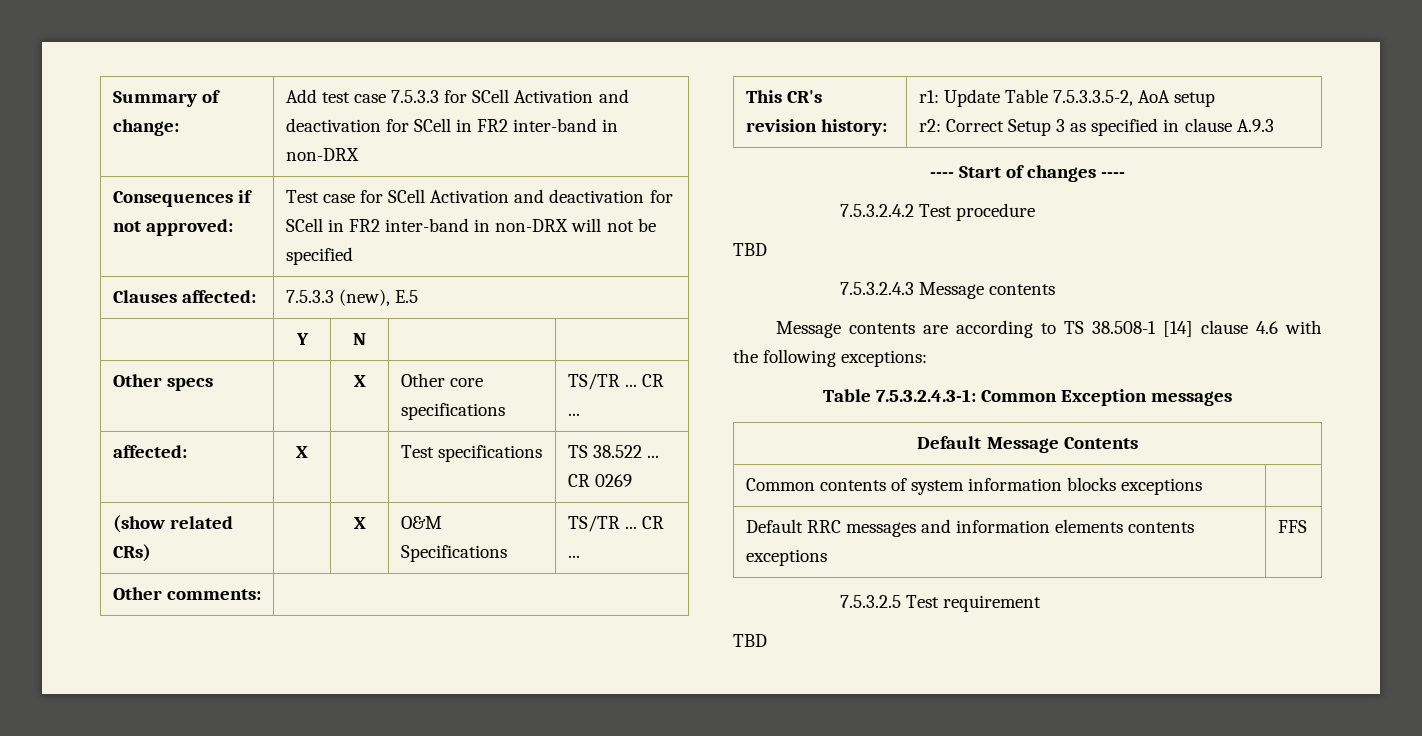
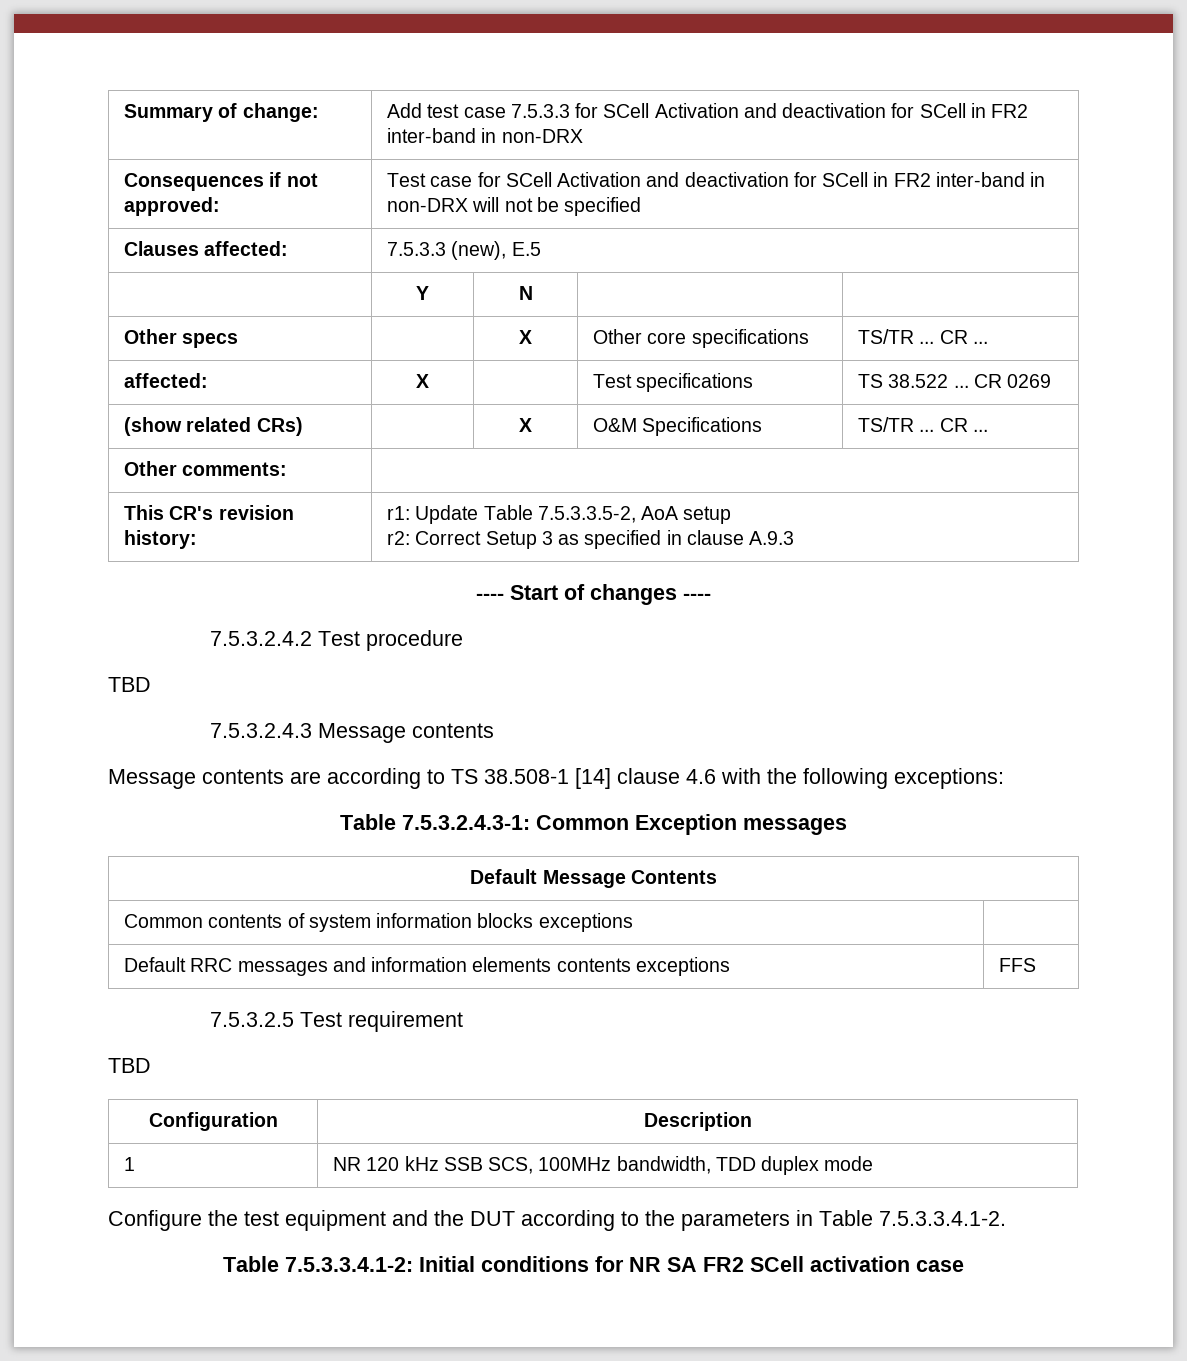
(767, 640) none -> [148,1112,278,1131] [643,1112,752,1131] [124,1157,136,1171] [333,1156,874,1175] [108,1210,1006,1231] [223,1256,964,1272] // Configuration | Description // 1 | NR 120 kHz SSB SCS, 100MHz bandwidth, TDD duplex mode // Configure the test equipment and the DUT according to the parameters in Table 7.5.3.3.4.1-2. // Table 7.5.3.3.4.1-2: Initial conditions for NR SA FR2 SCell activation case

